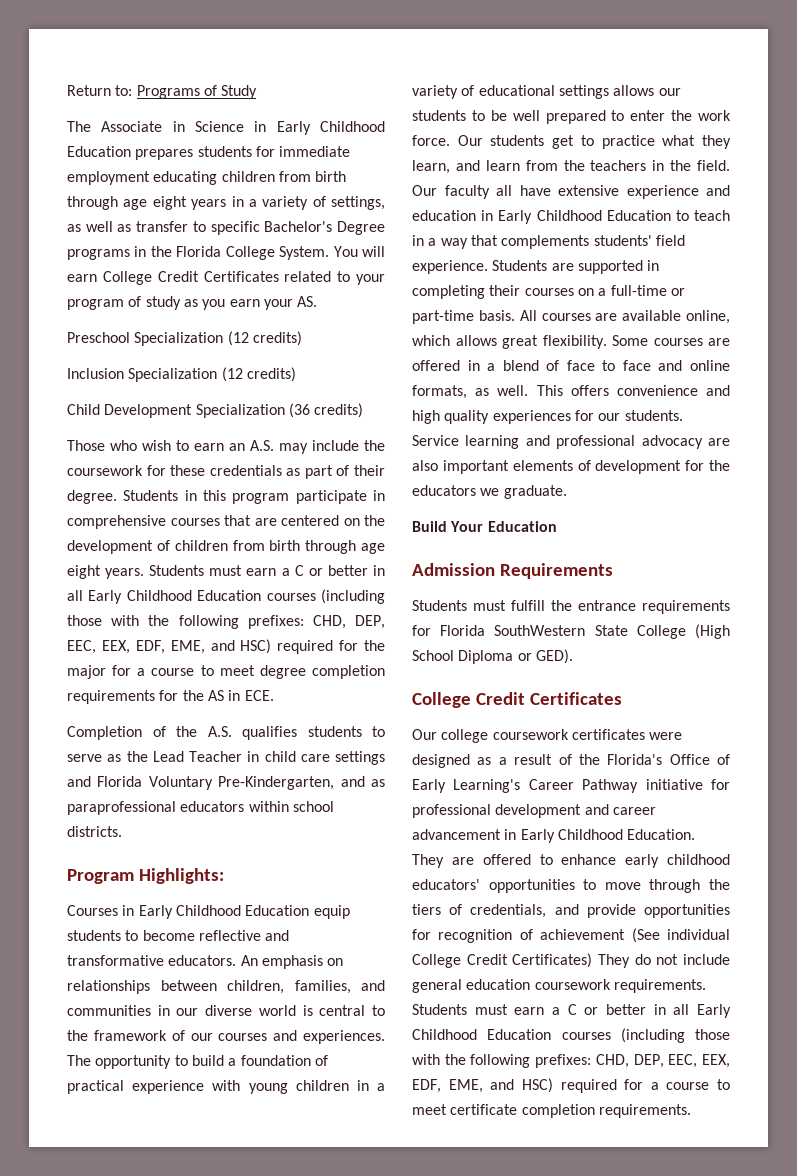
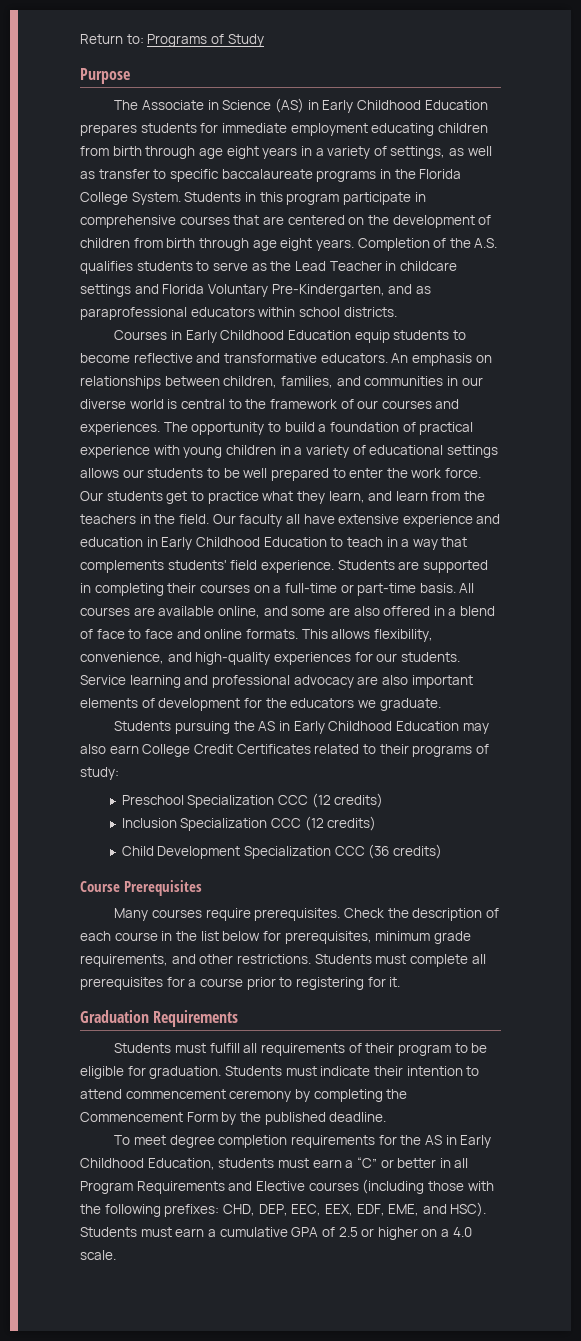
(258, 92) none -> [80,68,130,84] // Purpose
(245, 126) none -> [275,98,305,113] (AS)
[264,221,385,235] Bachelor's Degree -> [221,169,313,179] baccalaureate
[333,246,385,257] [67,271,385,285] [67,296,318,310] [67,331,302,346] [67,367,296,382] [67,403,364,418] [67,440,385,454] [67,465,385,479] [67,490,117,504] You will earn College Credit Certificates related to your program of study as you earn your AS. // Preschool Specialization (12 credits) // Inclusion Specialization (12 credits) // Child Development Specialization (36 credits) // Those who wish to earn an A.S. may include the coursework for these credentials as part of their degree. -> (181, 198) none
[149,565,385,576] [67,589,385,604] [67,615,385,629] [67,639,385,654] [67,665,385,679] [67,690,274,704] Students must earn a C or better in all Early Childhood Education courses (including those with the following prefixes: CHD, DEP, EEC, EEX, EDF, EME, and HSC) required for the major for a course to meet degree completion requirements for the AS in ECE. // -> (354, 245) none
[264,751,330,762] child care -> [399,261,457,271] childcare
[67,868,224,884] // Program Highlights: -> (397, 312) none
[412,335,730,349] which allows great flexibility. Some courses are -> [263,606,380,616] and some are also
[412,385,730,399] [412,410,490,424] formats, as well. This offers convenience and high quality -> [245,629,433,642] [80,652,271,665] formats. This allows flexibility, convenience, and high-quality
[412,521,557,532] [412,563,613,579] [412,600,730,614] [412,624,730,639] [412,649,573,664] [412,692,622,708] [412,729,683,743] [412,754,730,768] [412,779,730,793] [412,804,656,818] [412,829,696,843] [412,854,730,868] [412,879,730,893] [412,904,730,918] [412,928,730,943] [412,953,730,968] [412,979,706,993] [412,1004,731,1018] [412,1029,552,1040] Build Your Education // Admission Requirements // Students must fulfill the entrance requirements for Florida SouthWestern State College (High School Diploma or GED). // College Credit Certificates // Our college coursework certificates were designed as a result of the Florida's Office of Early Learning's Career Pathway initiative for professional development and career advancement in Early Childhood Education. They are offered to enhance early childhood educators' opportunities to move through the tiers of credentials, and provide opportunities for recognition of achievement (See individual College Credit Certificates) They do not include general education coursework requirements. Students must earn a C or better in all Early Childhood Education -> [114,721,489,734] [80,744,489,757] [80,767,119,780] [121,793,384,808] [121,816,377,831] [121,844,442,859] [80,880,202,896] [114,908,499,921] [80,931,471,944] [80,954,486,967] [80,977,401,990] [80,1010,239,1027] [114,1043,488,1056] [80,1066,480,1079] [80,1089,408,1102] [80,1112,387,1125] [114,1135,492,1148] [80,1157,469,1170] [80,1181,305,1194] Students pursuing the AS in Early Childhood Education may also earn College Credit Certificates related to their programs of study: // Preschool Specialization CCC (12 credits) // Inclusion Specialization CCC (12 credits) // Child Development Specialization CCC (36 credits) // Course Prerequisites // Many courses require prerequisites. Check the description of each course in the list below for prerequisites, minimum grade requirements, and other restrictions. Students must complete all prerequisites for a course prior to registering for it. // Graduation Requirements // Students must fulfill all requirements of their program to be eligible for graduation. Students must indicate their intention to attend commencement ceremony by completing the Commencement Form by the published deadline. // To meet degree completion requirements for the AS in Early Childhood Education, students must earn a “C” or better in all Program Requirements and Elective
[521,1078,730,1093] [412,1104,691,1118] HSC) required for a course to meet certificate completion requirements. -> [450,1202,487,1217] [80,1227,472,1240] [80,1250,116,1260] HSC). Students must earn a cumulative GPA of 2.5 or higher on a 4.0 scale.

